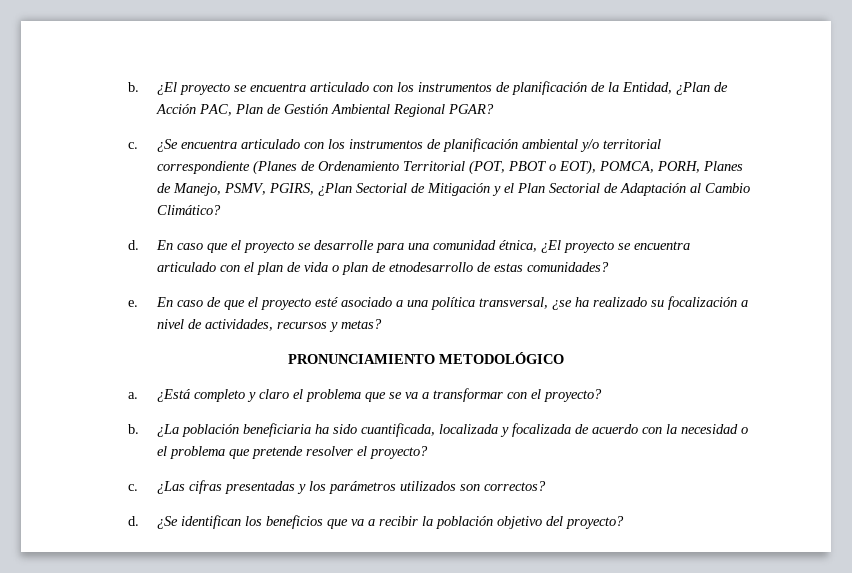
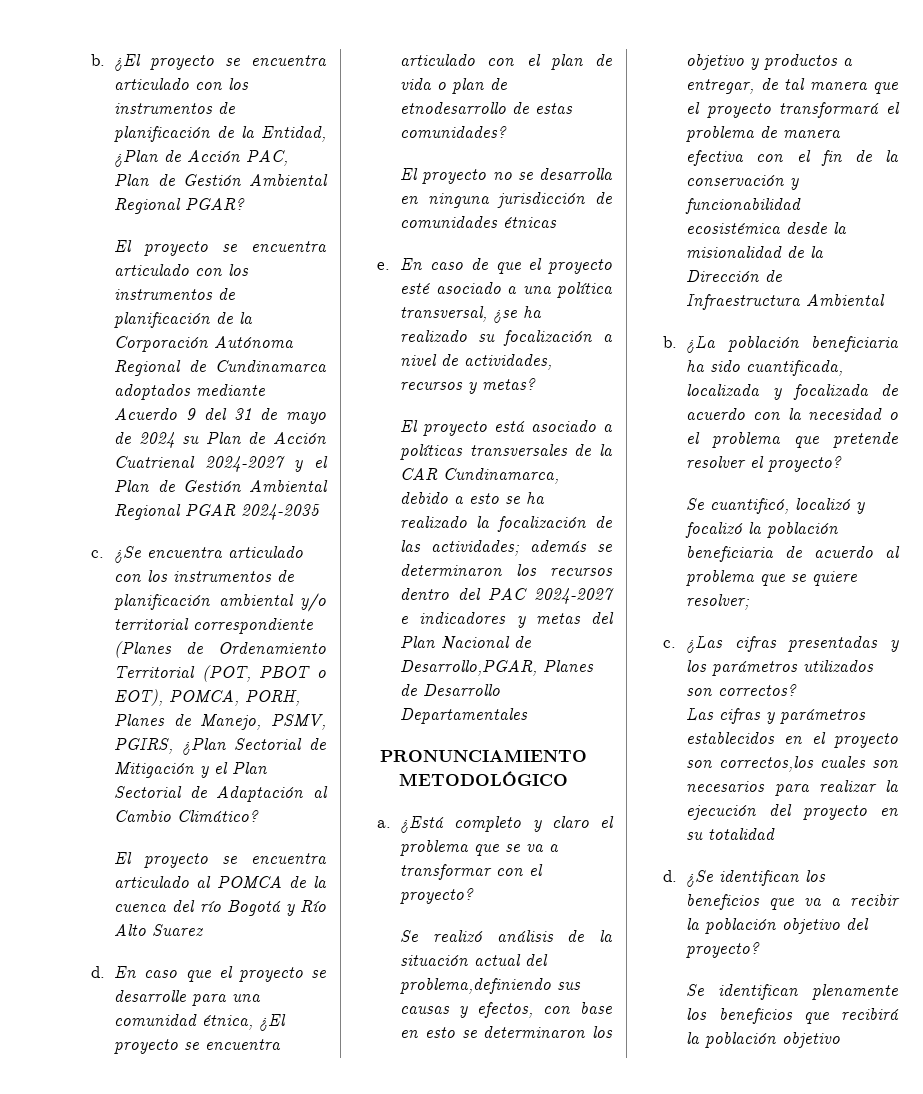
(494, 109) none -> [114,240,327,256] [114,264,250,276] [114,288,236,300] [114,312,254,328] [114,336,295,352] [114,360,327,376] [114,384,266,400] [114,408,326,424] [114,432,326,448] [114,456,328,472] [114,480,328,492] [114,504,321,520] // El proyecto se encuentra articulado con los instrumentos de planificación de la Corporación Autónoma Regional de Cundinamarca adoptados mediante Acuerdo 9 del 31 de mayo de 2024 su Plan de Acción Cuatrienal 2024-2027 y el Plan de Gestión Ambiental Regional PGAR 2024-2035
(221, 210) none -> [114,852,327,868] [114,876,327,889] [114,900,326,916] [114,924,204,936] // El proyecto se encuentra articulado al POMCA de la cuenca del río Bogotá y Río Alto Suarez
(609, 267) none -> [400,168,613,184] [400,192,612,208] [400,216,558,228] // El proyecto no se desarrolla en ninguna jurisdicción de comunidades étnicas
(382, 324) none -> [400,420,613,436] [400,444,613,460] [400,468,560,484] [400,492,546,504] [400,516,612,532] [400,540,612,556] [400,564,613,576] [400,588,614,604] [400,612,614,628] [400,636,532,650] [400,660,595,676] [400,684,501,696] [400,708,529,724] // El proyecto está asociado a políticas transversales de la CAR Cundinamarca, debido a esto se ha realizado la focalización de las actividades; además se determinaron los recursos dentro del PAC 2024-2027 e indicadores y metas del Plan Nacional de Desarrollo,PGAR, Planes de Desarrollo Departamentales
(602, 395) none -> [400,930,613,942] [400,954,549,966] [400,978,582,994] [400,1002,612,1018] [400,1026,613,1038] [686,54,854,70] [686,78,898,94] [686,102,900,118] [686,126,842,142] [686,150,899,166] [686,175,800,190] [685,198,802,214] [686,222,848,234] [686,246,825,258] [686,270,783,282] [686,294,886,310] // Se realizó análisis de la situación actual del problema,definiendo sus causas y efectos, con base en esto se determinaron los objetivo y productos a entregar, de tal manera que el proyecto transformará el problema de manera efectiva con el fin de la conservación y funcionabilidad ecosistémica desde la misionalidad de la Dirección de Infraestructura Ambiental
(428, 452) none -> [686,498,866,514] [685,522,839,538] [686,546,900,562] [686,570,858,586] [686,594,751,610] // Se cuantificó, localizó y focalizó la población beneficiaria de acuerdo al problema que se quiere resolver;
(546, 486) none -> [686,708,867,724] [686,732,898,748] [686,756,898,772] [686,780,899,796] [686,804,898,820] [686,828,776,840] // Las cifras y parámetros establecidos en el proyecto son correctos,los cuales son necesarios para realizar la ejecución del proyecto en su totalidad
(624, 522) none -> [686,984,898,1000] [686,1008,899,1024] [686,1032,841,1048] // Se identifican plenamente los beneficios que recibirá la población objetivo

